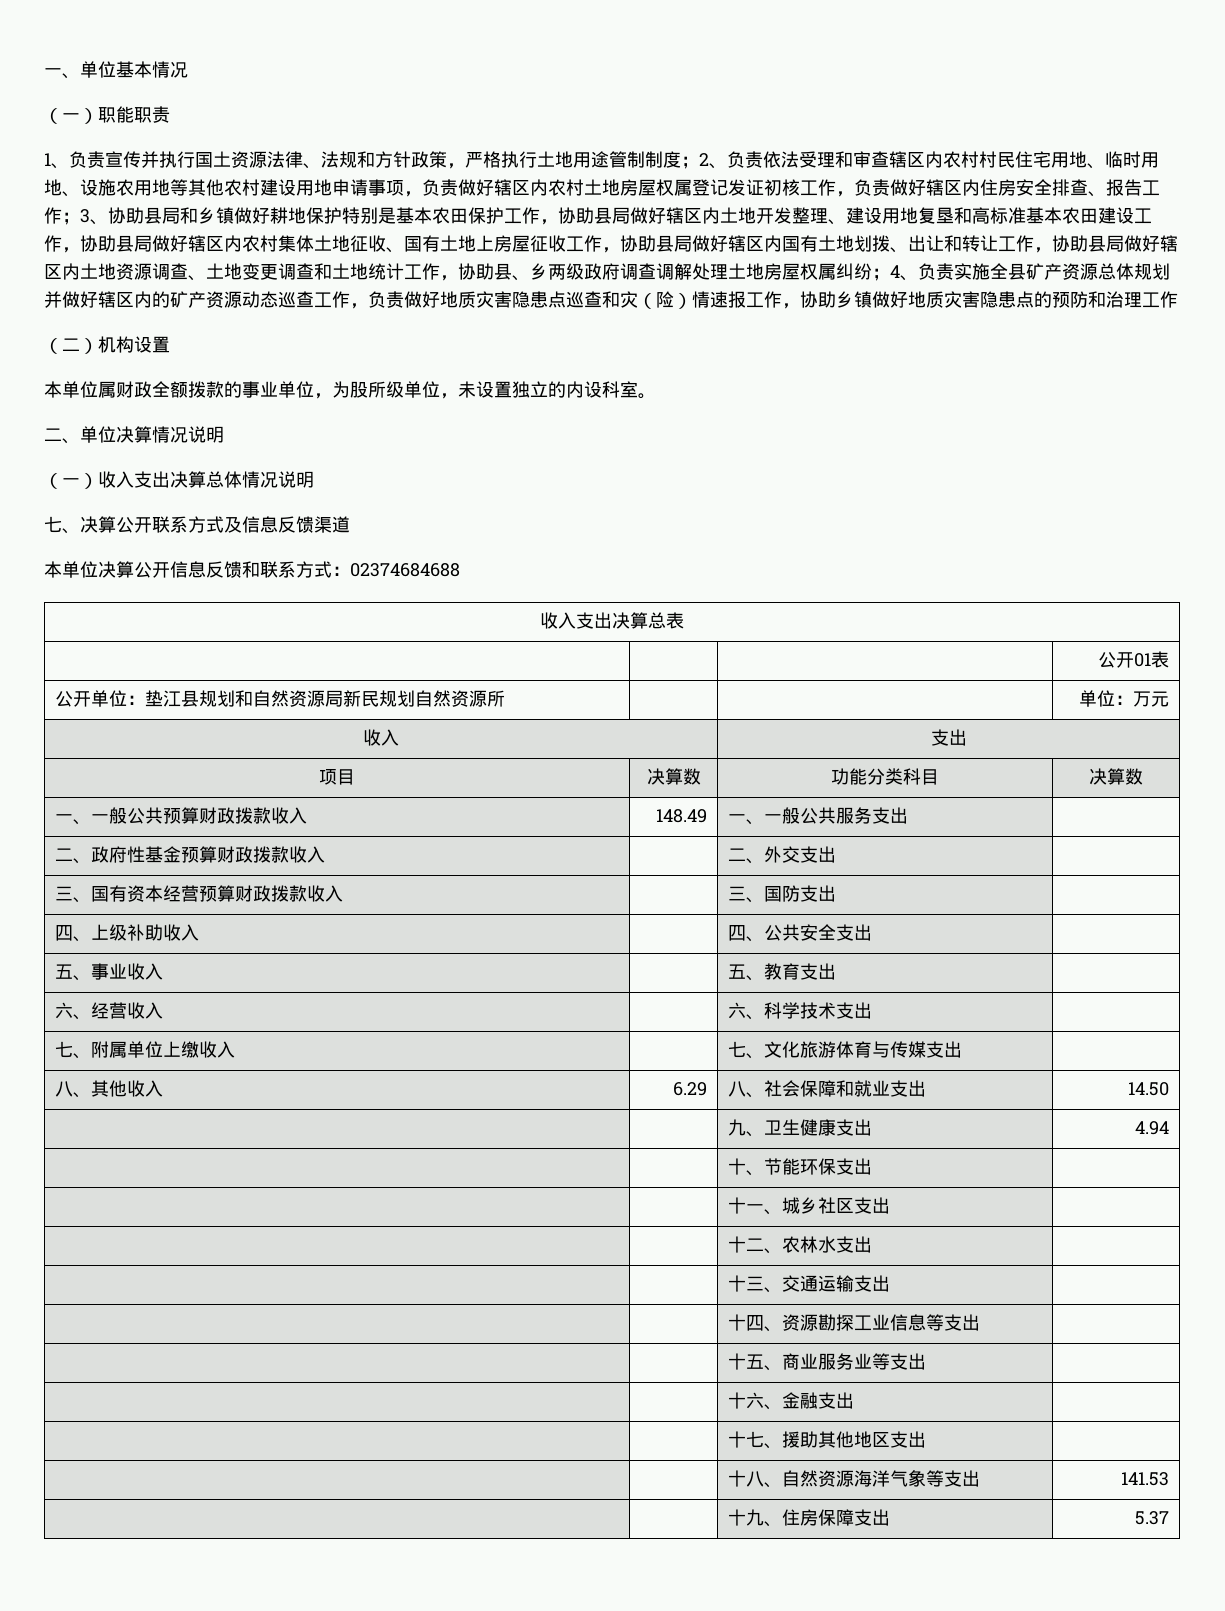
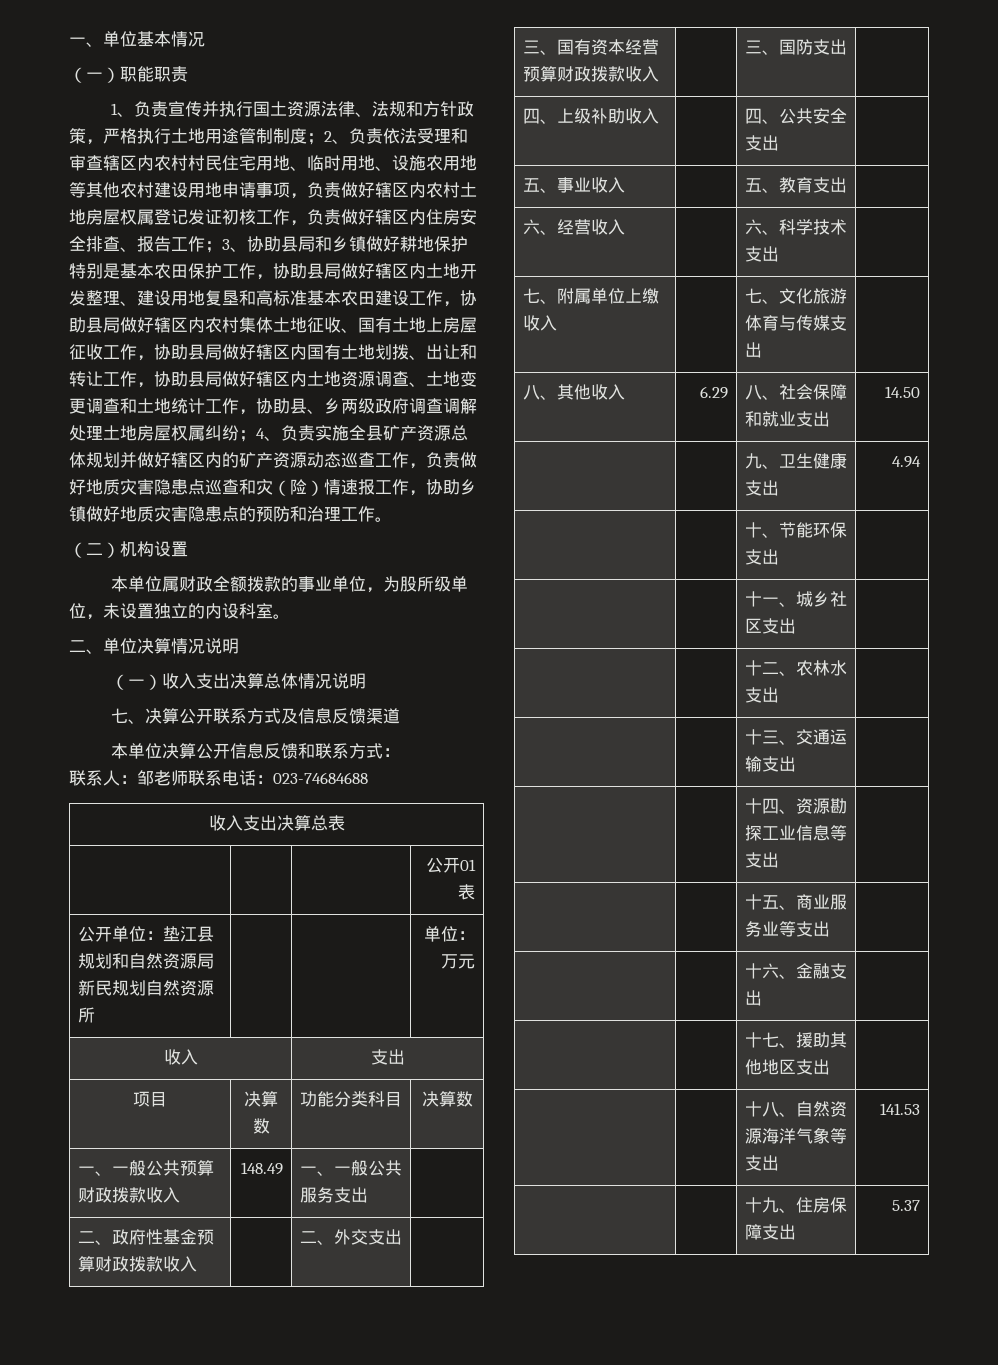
(1178, 299) none -> [375,517,392,522] 。
[350,563,460,577] 02374684688 -> [69,770,368,786] // 联系人：邹老师联系电话：023-74684688

